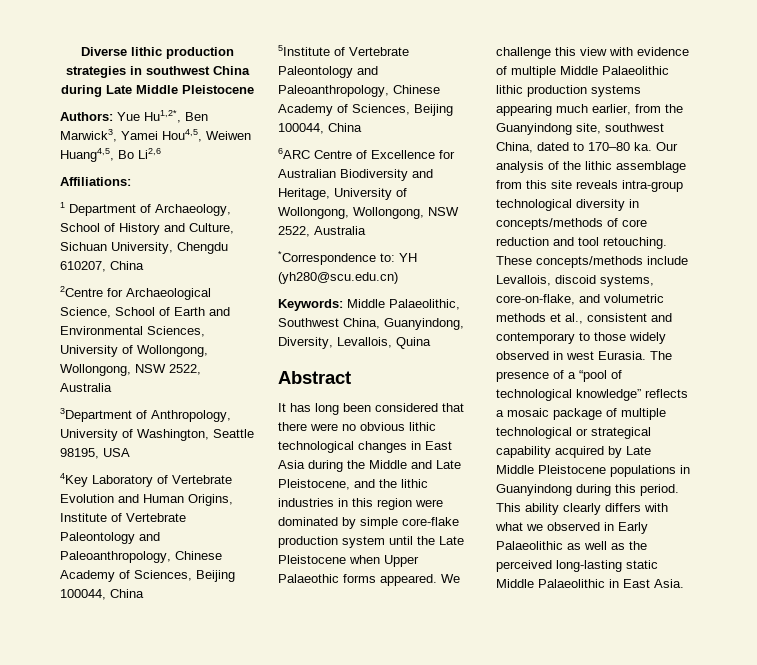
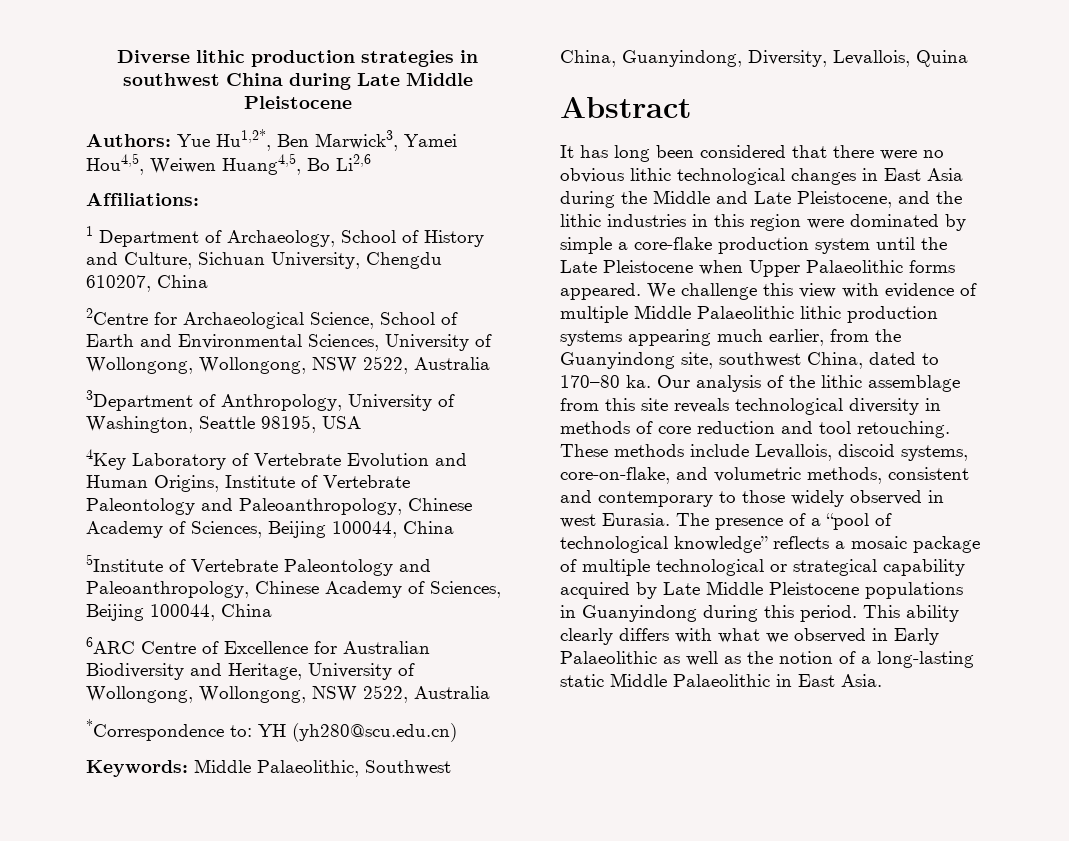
(398, 523) none -> [618,242,628,250] a
[278,574,339,583] Palaeothic -> [806,260,903,273] Palaeolithic
[622,180,683,192] intra-group -> (729, 405) none
[496,218,603,230] concepts/methods -> [560,421,630,434] methods
[536,256,643,268] concepts/methods -> [614,444,684,457] methods
[496,313,583,324] methods et al., -> [807,467,882,484] methods,
[496,560,552,572] perceived -> [779,651,871,664] notion of a

